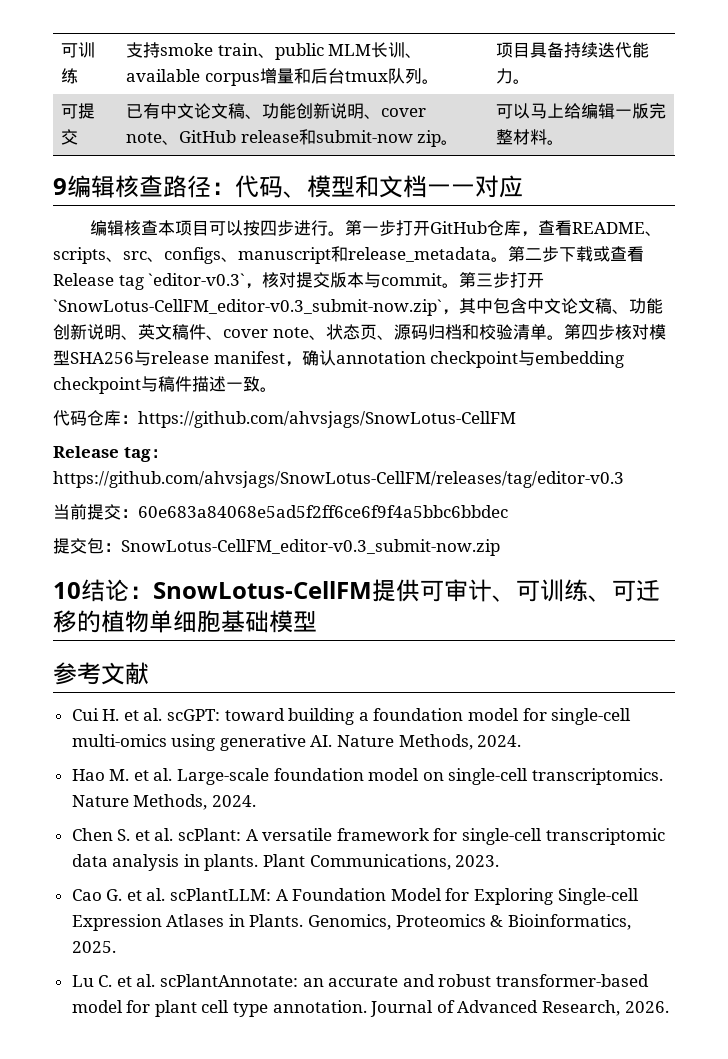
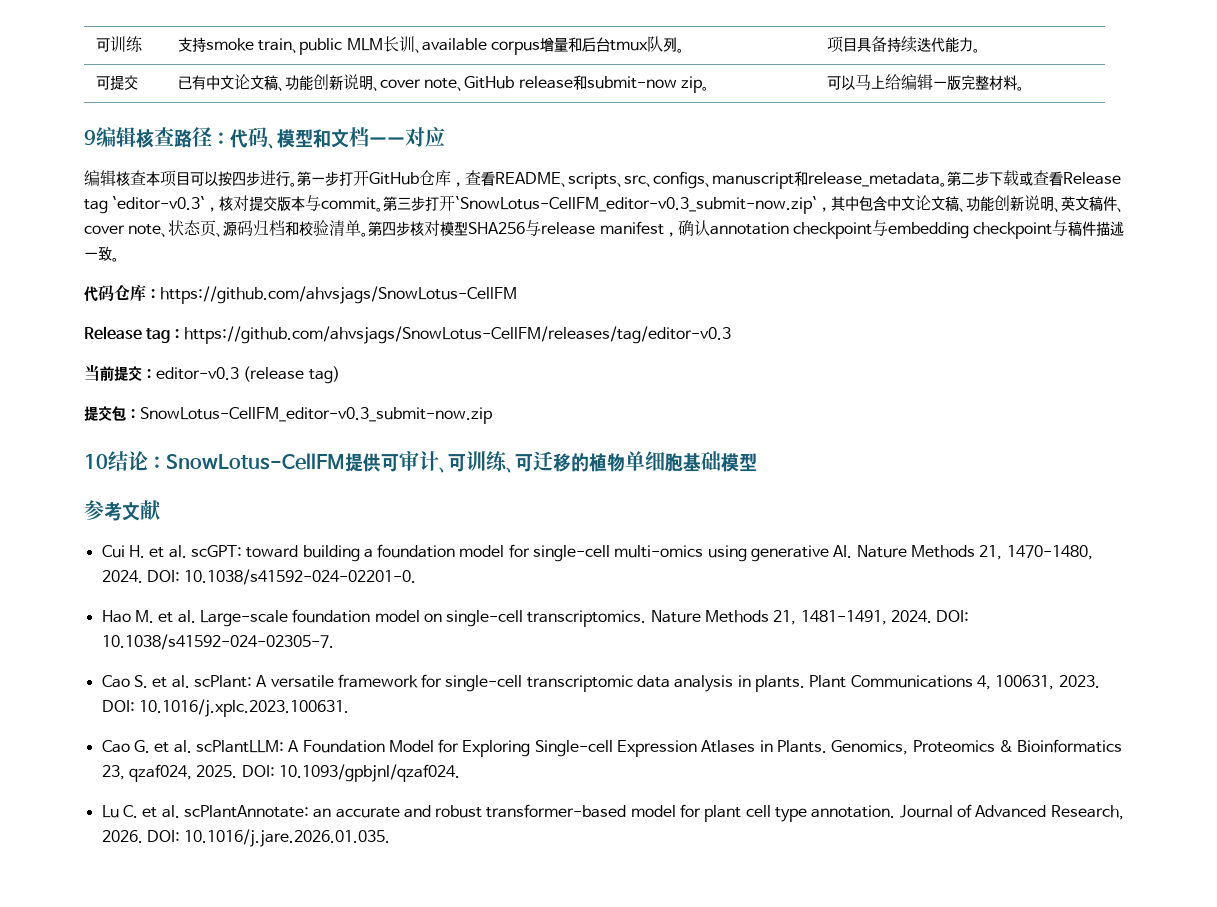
[138,505,508,518] 60e683a84068e5ad5f2ff6ce6f9f4a5bbc6bbdec -> [156,366,340,384] editor-v0.3 (release tag)
[398,734,522,750] Methods, 2024. -> [911,545,1093,560] [101,569,417,585] Methods 21, 1470-1480, 2024. DOI: 10.1038/s41592-024-02201-0.
[133,794,256,810] [71,828,113,841] Methods, 2024. // Chen -> [705,610,970,625] [101,634,334,650] [101,675,130,688] Methods 21, 1481-1491, 2024. DOI: 10.1038/s41592-024-02305-7. // Cao
[309,854,451,870] Communications, -> [850,675,1055,690] Communications 4, 100631,
(500, 861) none -> [101,699,349,717] DOI: 10.1016/j.xplc.2023.100631.
[507,914,631,930] Bioinformatics, -> [1017,739,1123,753] [101,764,192,782] Bioinformatics 23, qzaf024,
(116, 947) none -> [241,764,460,782] DOI: 10.1093/gpbjnl/qzaf024.
(669, 1007) none -> [146,829,391,847] DOI: 10.1016/j.jare.2026.01.035.

